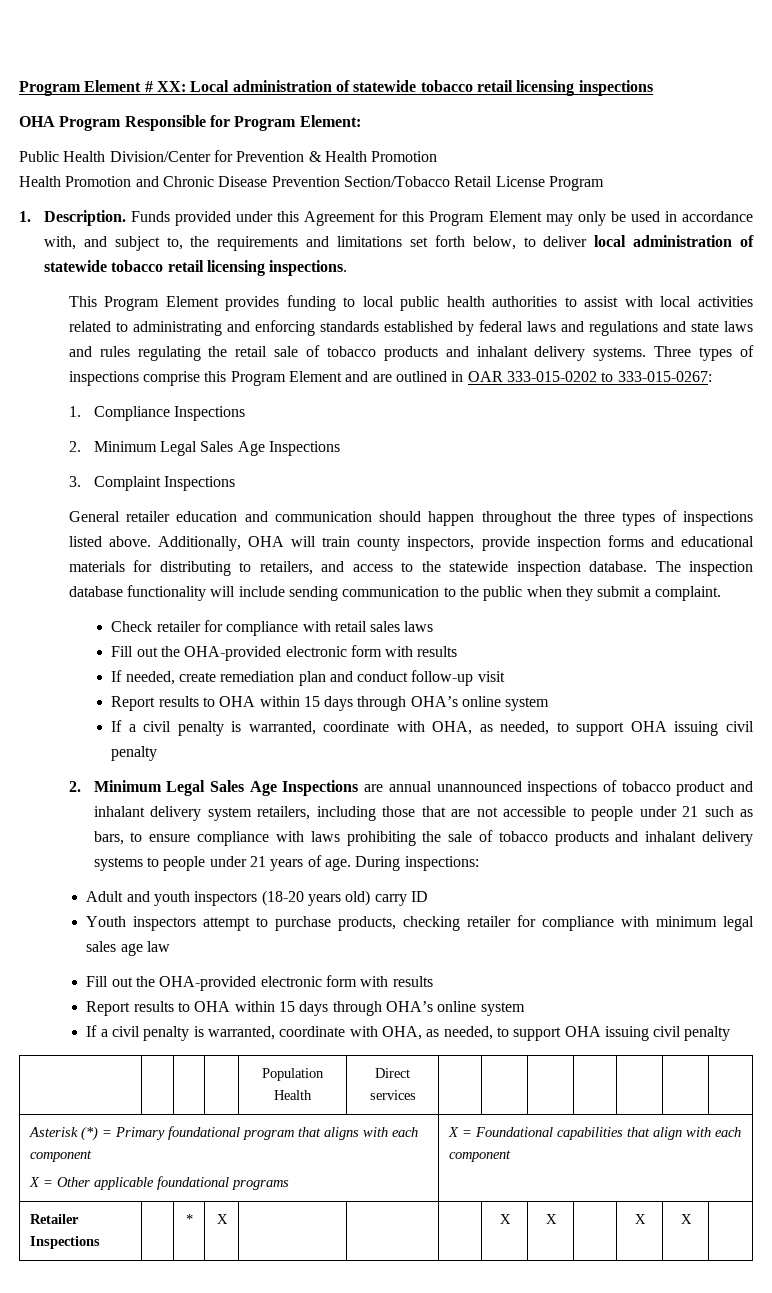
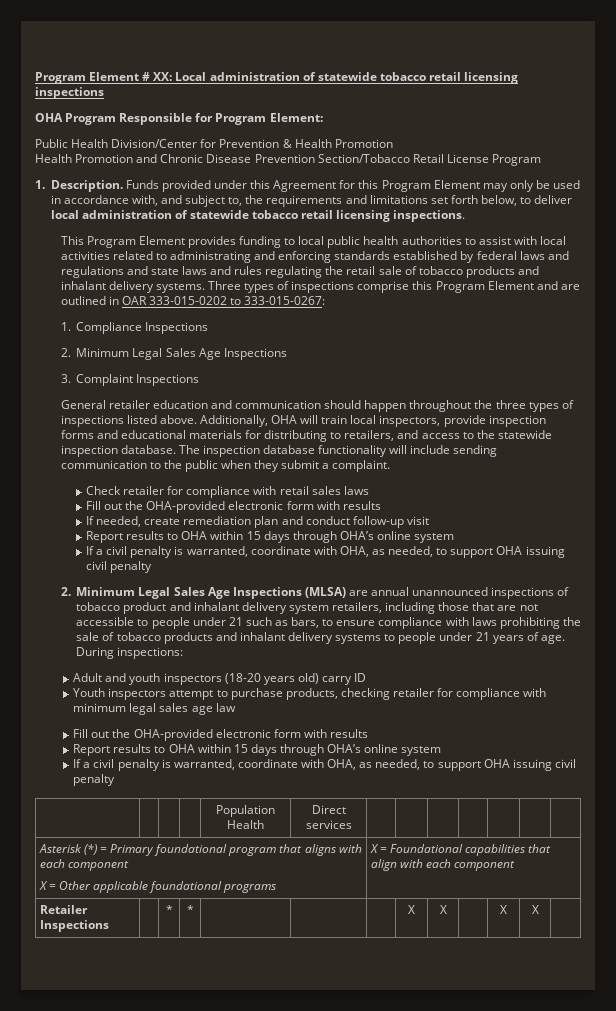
[357,537,401,551] county -> [350,415,377,424] local
(359, 788) none -> [304,587,346,598] (MLSA)
[216,1214,228,1224] X -> [186,905,194,914] *

